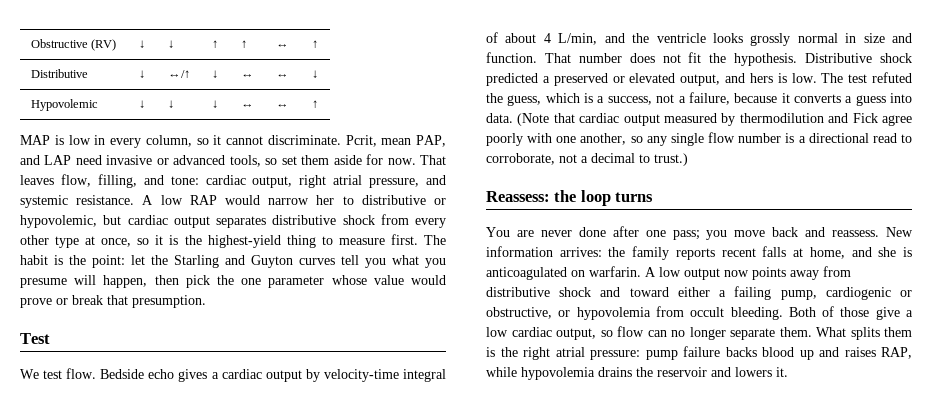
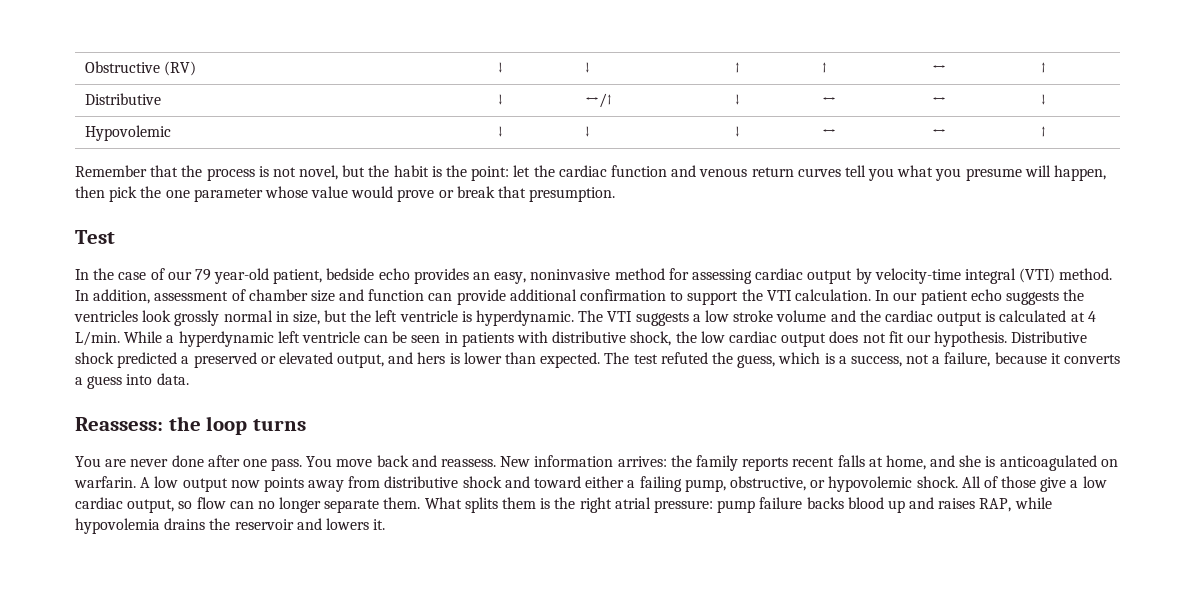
[20,135,446,148] [20,154,446,167] [20,174,446,188] [20,195,446,208] [20,214,446,228] [20,234,447,248] MAP is low in every column, so it cannot discriminate. Pcrit, mean PAP, and LAP need invasive or advanced tools, so set them aside for now. That leaves flow, filling, and tone: cardiac output, right atrial pressure, and systemic resistance. A low RAP would narrow her to distributive or hypovolemic, but cardiac output separates distributive shock from every other type at once, so it is the highest-yield thing to measure first. The -> [75,165,390,181] Remember that the process is not novel, but the
[174,255,293,268] Starling and Guyton -> [558,165,794,177] cardiac function and venous return
[20,368,219,382] We test flow. Bedside echo gives a -> [75,268,752,284] In the case of our 79 year-old patient, bedside echo provides an easy, noninvasive method for assessing
[486,32,912,46] [486,52,622,63] of about 4 L/min, and the ventricle looks grossly normal in size and function. That number -> [1019,268,1113,283] [75,289,1085,305] [74,310,1096,326] [75,331,827,347] (VTI) method. In addition, assessment of chamber size and function can provide additional confirmation to support the VTI calculation. In our patient echo suggests the ventricles look grossly normal in size, but the left ventricle is hyperdynamic. The VTI suggests a low stroke volume and the cardiac output is calculated at 4 L/min. While a hyperdynamic left ventricle can be seen in patients with distributive shock, the low cardiac output
[709,53,727,63] the -> [906,334,931,343] our
[791,73,817,83] low. -> [463,352,601,368] lower than expected.
[517,113,912,126] [486,132,912,146] [486,153,688,166] (Note that cardiac output measured by thermodilution and Fick agree poorly with one another, so any single flow number is a directional read to corroborate, not a decimal to trust.) -> (189, 379) none
[672,230,728,240] pass; you -> [271,456,333,471] pass. You
[825,287,912,300] [486,306,816,320] cardiogenic or obstructive, or hypovolemia from occult bleeding. Both -> [729,476,981,492] obstructive, or hypovolemic shock. All

